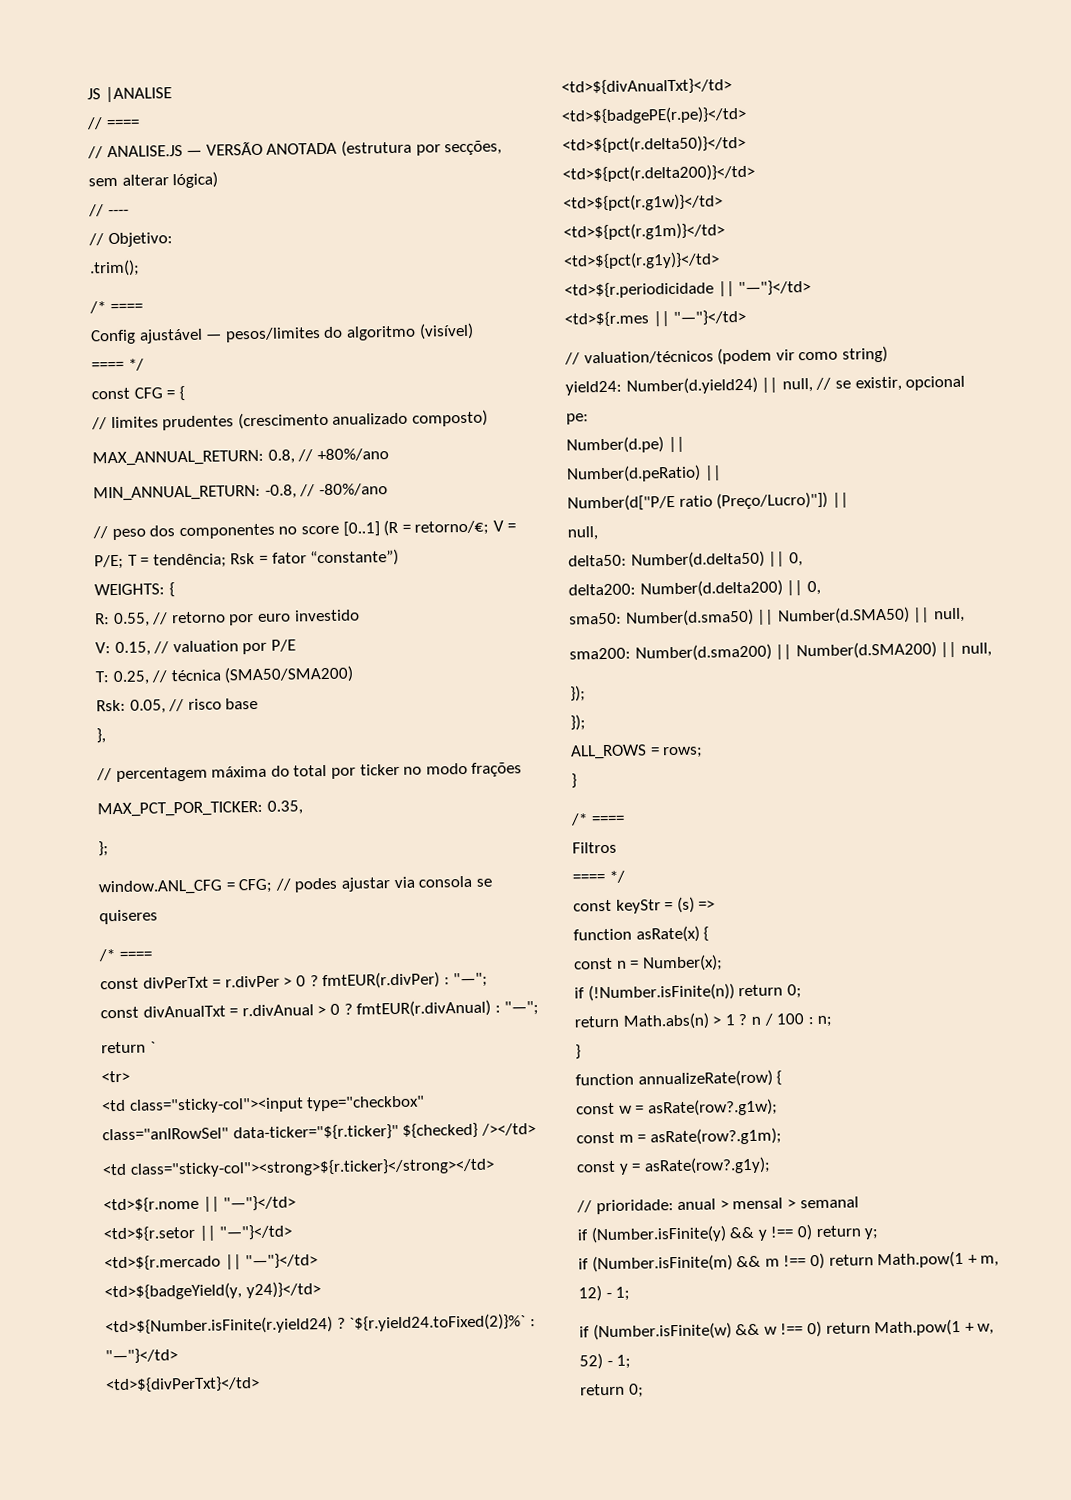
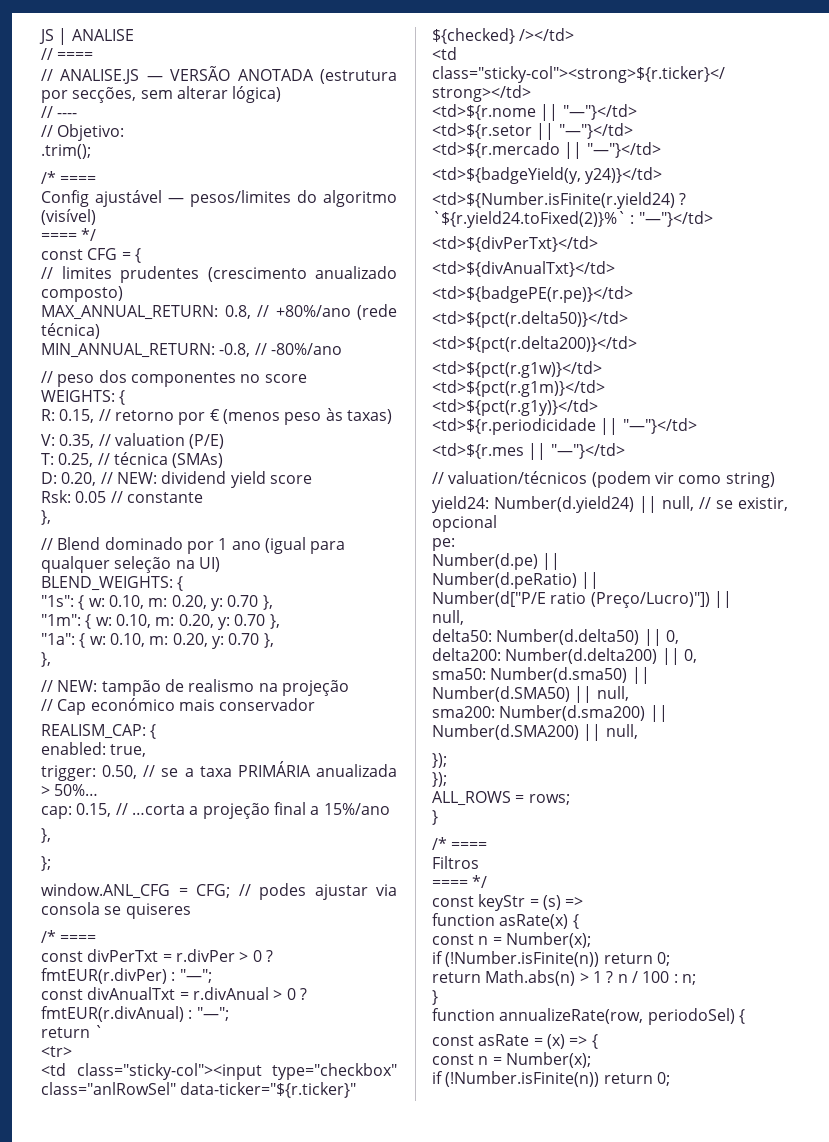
[104,86,172,103] |ANALISE -> [58,28,134,45] | ANALISE
(389, 455) none -> [357,304,397,320] [41,323,100,339] (rede técnica)
[342,519,517,537] [94,548,400,570] [0..1] (R = retorno/€; V = P/E; T = tendência; Rsk = fator “constante”) -> (307, 378) none
[112,612,150,628] 0.55, -> [59,409,95,423] 0.15,
[257,609,360,622] euro investido -> [209,408,392,425] € (menos peso às taxas)
[114,641,151,657] 0.15, -> [59,434,95,448] 0.35,
[242,639,296,655] por P/E -> [189,434,225,449] (P/E)
[224,665,355,684] [96,697,259,714] [96,728,106,744] [96,762,523,783] [97,800,303,818] (SMA50/SMA200) // Rsk: 0.05, // risco base // }, // // percentagem máxima do total por ticker no modo frações // MAX_PCT_POR_TICKER: 0.35, -> [172,453,224,468] [41,471,312,488] [41,490,203,503] [41,510,51,525] [41,537,346,554] [41,556,220,573] [41,576,184,591] [41,595,273,611] [41,614,280,630] [41,633,274,649] [41,652,51,667] [41,679,349,696] [41,698,316,715] [41,724,157,739] [41,742,147,757] [41,761,397,781] [41,784,99,796] [41,802,390,819] [41,828,51,843] (SMAs) // D: 0.20, // NEW: dividend yield score // Rsk: 0.05 // constante // }, // // Blend dominado por 1 ano (igual para qualquer seleção na UI) // BLEND_WEIGHTS: { // "1s": { w: 0.10, m: 0.20, y: 0.70 }, // "1m": { w: 0.10, m: 0.20, y: 0.70 }, // "1a": { w: 0.10, m: 0.20, y: 0.70 }, // }, // // NEW: tampão de realismo na projeção // // Cap económico mais conservador // REALISM_CAP: { // enabled: true, // trigger: 0.50, // se a taxa PRIMÁRIA anualizada > 50%… // cap: 0.15, // …corta a projeção final a 15%/ano // },
[637,1069,783,1088] [576,1098,778,1117] [576,1127,782,1146] [576,1156,771,1175] [576,1196,859,1215] [577,1224,880,1244] [578,1250,1000,1273] [578,1285,631,1302] [579,1318,995,1341] [579,1353,632,1370] annualizeRate(row) { // const w = asRate(row?.g1w); // const m = asRate(row?.g1m); // const y = asRate(row?.g1y); // // prioridade: anual > mensal > semanal // if (Number.isFinite(y) && y !== 0) return y; // if (Number.isFinite(m) && m !== 0) return Math.pow(1 + m, 12) - 1; // if (Number.isFinite(w) && w !== 0) return Math.pow(1 + w, 52) - 1; // -> [499,1008,745,1025] [432,1034,598,1049] [432,1052,591,1068] [432,1071,600,1087] annualizeRate(row, periodoSel) { // const asRate = (x) => { // const n = Number(x); // if (!Number.isFinite(n))

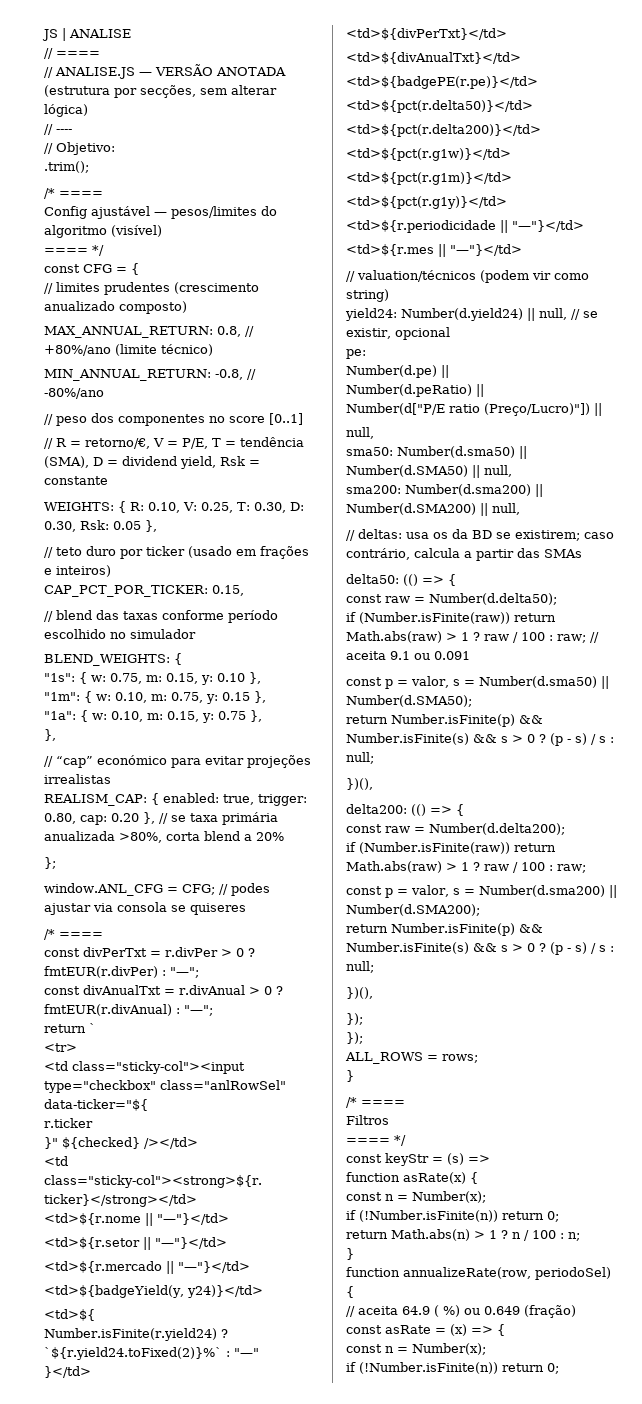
[357,304,397,320] [41,323,100,339] (rede técnica) -> [115,344,213,356] (limite técnico)
[41,390,126,405] [41,408,392,425] [41,433,225,449] [41,452,224,468] [41,471,312,488] [41,490,203,503] [41,510,51,525] [41,537,346,554] [41,556,220,573] // WEIGHTS: { // R: 0.15, // retorno por € (menos peso às taxas) // V: 0.35, // valuation (P/E) // T: 0.25, // técnica (SMAs) // D: 0.20, // NEW: dividend yield score // Rsk: 0.05 // constante // }, // // Blend dominado por 1 ano (igual para qualquer seleção na UI) -> [269,413,303,425] [44,437,304,449] [44,456,260,469] [44,476,108,485] [44,501,304,513] [44,520,157,532] [44,546,309,559] [44,565,111,577] [44,585,244,597] [44,610,278,623] [44,629,196,639] [0..1] // // R = retorno/€, V = P/E, T = tendência (SMA), D = dividend yield, Rsk = constante // WEIGHTS: { R: 0.10, V: 0.25, T: 0.30, D: 0.30, Rsk: 0.05 }, // // teto duro por ticker (usado em frações e inteiros) // CAP_PCT_POR_TICKER: 0.15, // // blend das taxas conforme período escolhido no simulador
[108,595,259,611] 0.10, m: 0.20, y: 0.70 -> [110,673,245,685] 0.75, m: 0.15, y: 0.10
[178,614,266,630] 0.20, y: 0.70 -> [171,692,250,704] 0.75, y: 0.15
[172,633,260,649] 0.20, y: 0.70 -> [167,711,246,723] 0.15, y: 0.75
[57,679,349,696] [41,698,316,715] NEW: tampão de realismo na projeção // // Cap económico mais conservador -> [56,755,311,768] [44,774,111,784] “cap” económico para evitar projeções irrealistas
(157, 731) // -> (159, 799) none
[41,761,397,781] [41,784,99,796] [41,802,390,819] [41,828,51,843] // trigger: 0.50, // se a taxa PRIMÁRIA anualizada > 50%… // cap: 0.15, // …corta a projeção final a 15%/ano // }, -> [258,794,307,806] [44,812,278,825] [44,831,284,843] trigger: 0.80, cap: 0.20 }, // se taxa primária anualizada >80%, corta blend a 20%
[180,1082,357,1098] data-ticker="${r.ticker}" -> [44,1099,148,1111] [44,1118,93,1128] [44,1137,58,1149] data-ticker="${ // r.ticker // }"
[432,192,675,209] <td>${Number.isFinite(r.yield24) -> [44,1309,95,1321] [44,1328,217,1341] <td>${ // Number.isFinite(r.yield24)
[638,211,713,227] "—"}</td> -> [233,1348,259,1357] [44,1366,91,1378] "—" // }</td>
[432,629,679,646] [432,648,697,665] // delta50: Number(d.delta50) || 0, // delta200: Number(d.delta200) || 0, -> (374, 433) none
(638, 731) none -> [346,529,614,541] [346,548,582,561] [346,574,456,586] [346,593,557,605] [346,612,556,624] [346,631,599,643] [346,651,470,660] [346,676,609,689] [346,695,472,707] [346,714,543,727] [346,733,614,746] [346,752,374,764] [346,778,373,790] [346,804,464,816] [346,823,565,835] [346,842,556,854] [346,861,586,873] [346,885,617,898] [346,904,480,916] [346,923,543,936] [346,942,614,955] [346,961,374,973] [346,987,373,999] // // deltas: usa os da BD se existirem; caso contrário, calcula a partir das SMAs // delta50: (() => { // const raw = Number(d.delta50); // if (Number.isFinite(raw)) return Math.abs(raw) > 1 ? raw / 100 : raw; // aceita 9.1 ou 0.091 // const p = valor, s = Number(d.sma50) || Number(d.SMA50); // return Number.isFinite(p) && Number.isFinite(s) && s > 0 ? (p - s) / s : null; // })(), // delta200: (() => { // const raw = Number(d.delta200); // if (Number.isFinite(raw)) return Math.abs(raw) > 1 ? raw / 100 : raw; // const p = valor, s = Number(d.sma200) || Number(d.SMA200); // return Number.isFinite(p) && Number.isFinite(s) && s > 0 ? (p - s) / s : null; // })(),
(745, 1016) none -> [346,1305,576,1318] // // aceita 64.9 ( %) ou 0.649 (fração)

